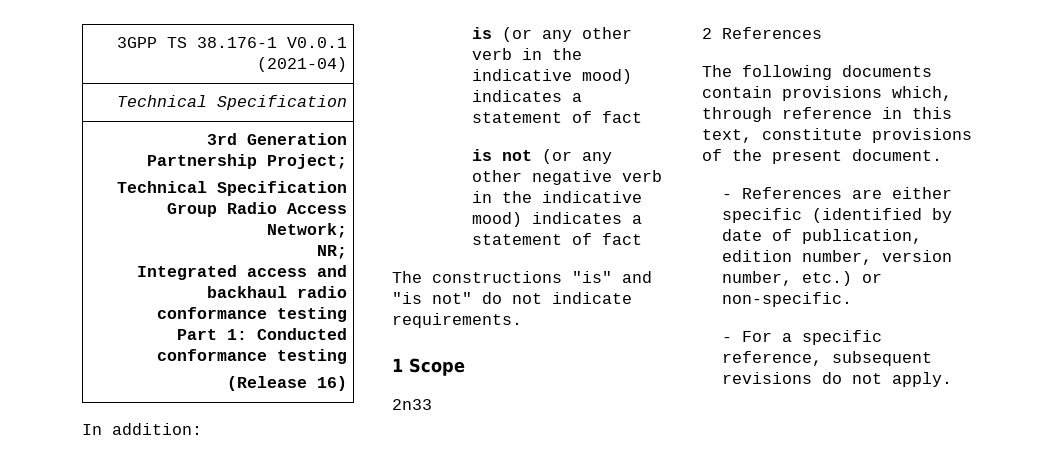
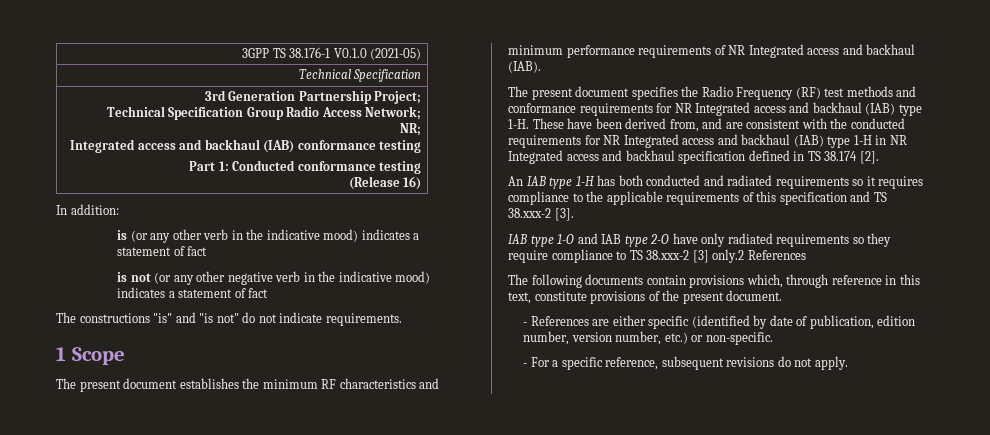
[286,37,347,48] [256,57,347,72] V0.0.1 (2021-04) -> [333,48,422,60] V0.1.0 (2021-05)
[296,286,347,298] radio -> [263,140,295,153] (IAB)
[392,399,432,410] [702,28,712,39] 2n33 // 2 -> [56,378,440,392] [508,44,916,58] [508,61,541,73] [508,86,917,100] [508,102,922,116] [508,118,905,132] [508,134,907,148] [508,150,879,164] [508,175,924,189] [508,191,887,205] [508,208,574,221] [508,233,892,247] [508,249,745,263] The present document establishes the minimum RF characteristics and minimum performance requirements of NR Integrated access and backhaul (IAB). // The present document specifies the Radio Frequency (RF) test methods and conformance requirements for NR Integrated access and backhaul (IAB) type 1-H. These have been derived from, and are consistent with the conducted requirements for NR Integrated access and backhaul (IAB) type 1-H in NR Integrated access and backhaul specification defined in TS 38.174 [2]. // An IAB type 1-H has both conducted and radiated requirements so it requires compliance to the applicable requirements of this specification and TS 38.xxx-2 [3]. // IAB type 1-O and IAB type 2-O have only radiated requirements so they require compliance to TS 38.xxx-2 [3] only.2

